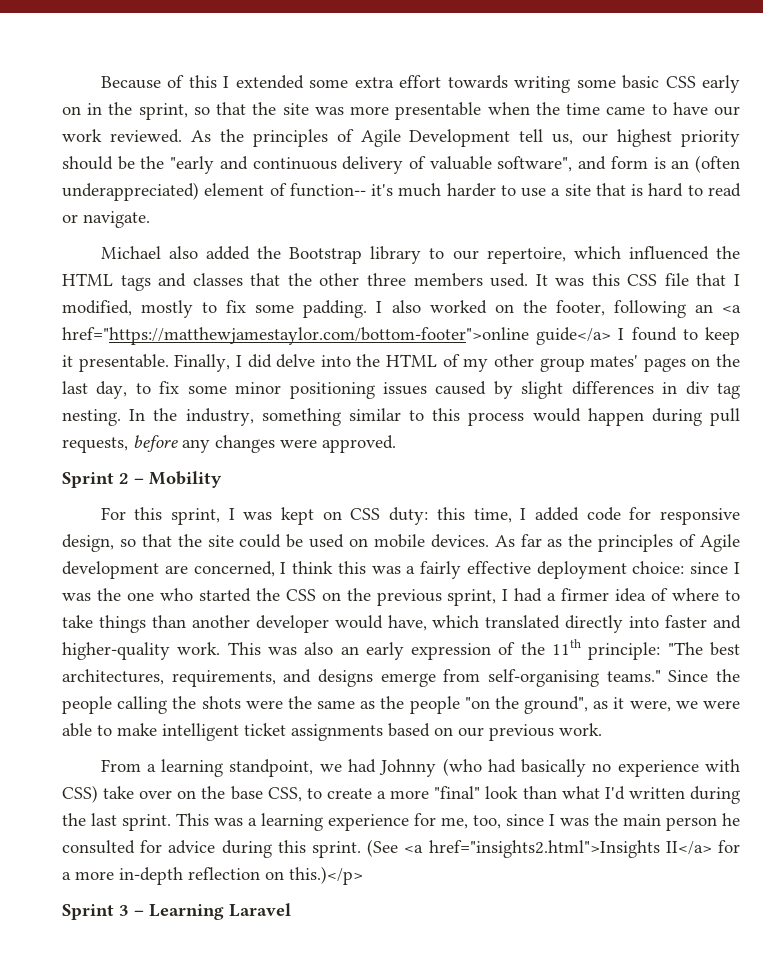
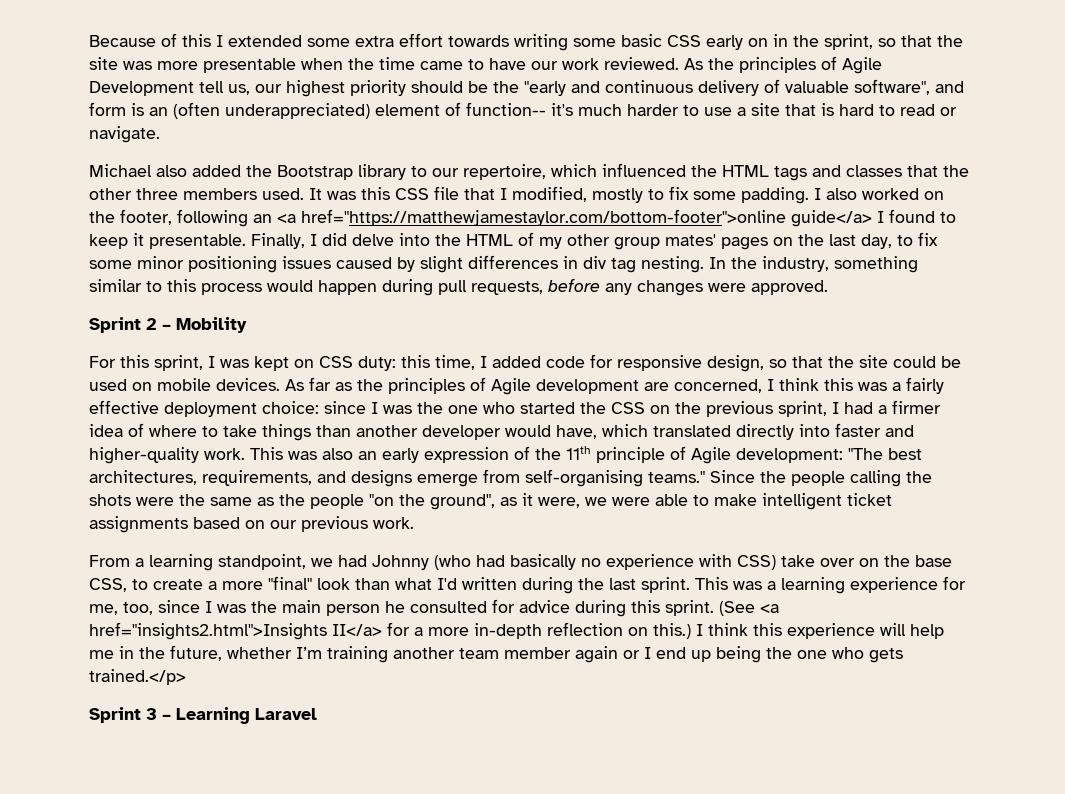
[588,642,661,660] principle: -> [596,446,843,464] principle of Agile development:
[289,866,363,885] this.)</p> -> [653,623,944,639] [89,645,903,663] [89,669,186,685] this.) I think this experience will help me in the future, whether I’m training another team member again or I end up being the one who gets trained.</p>

